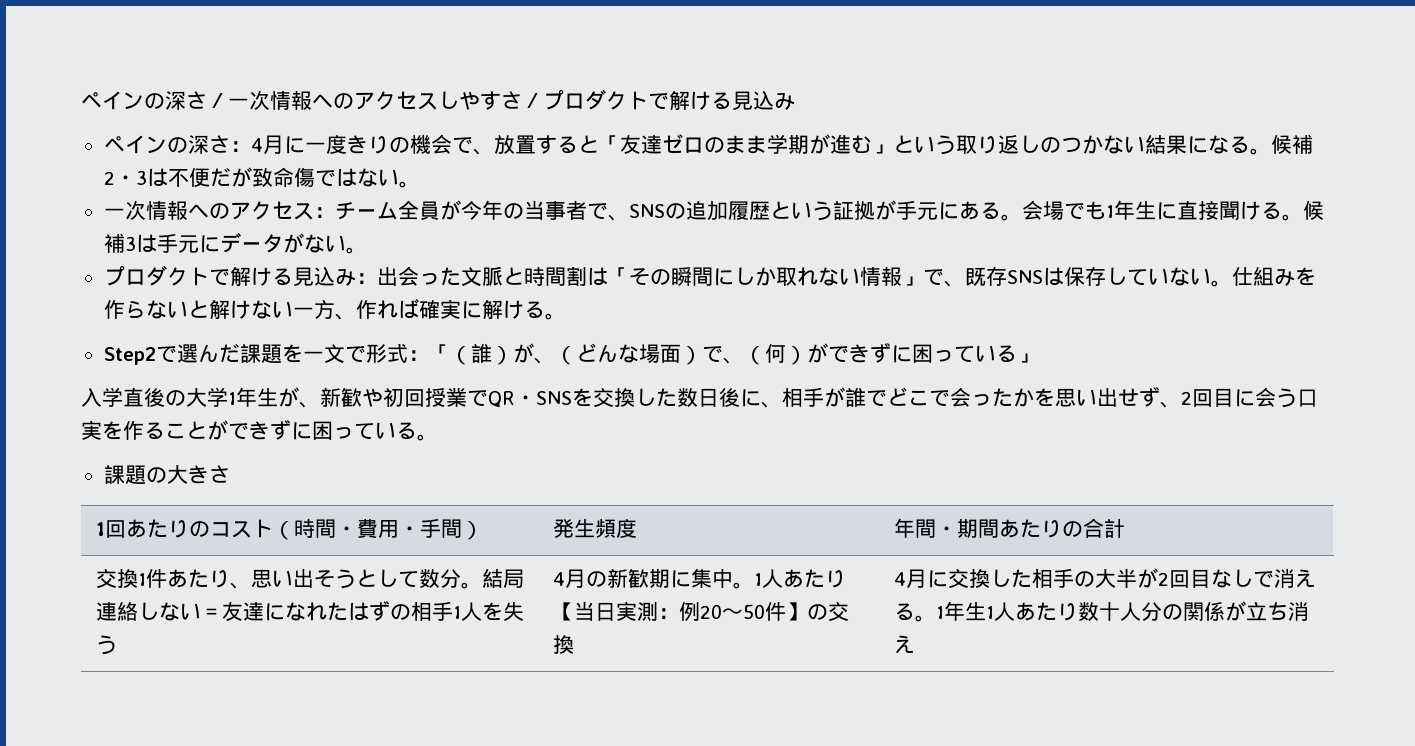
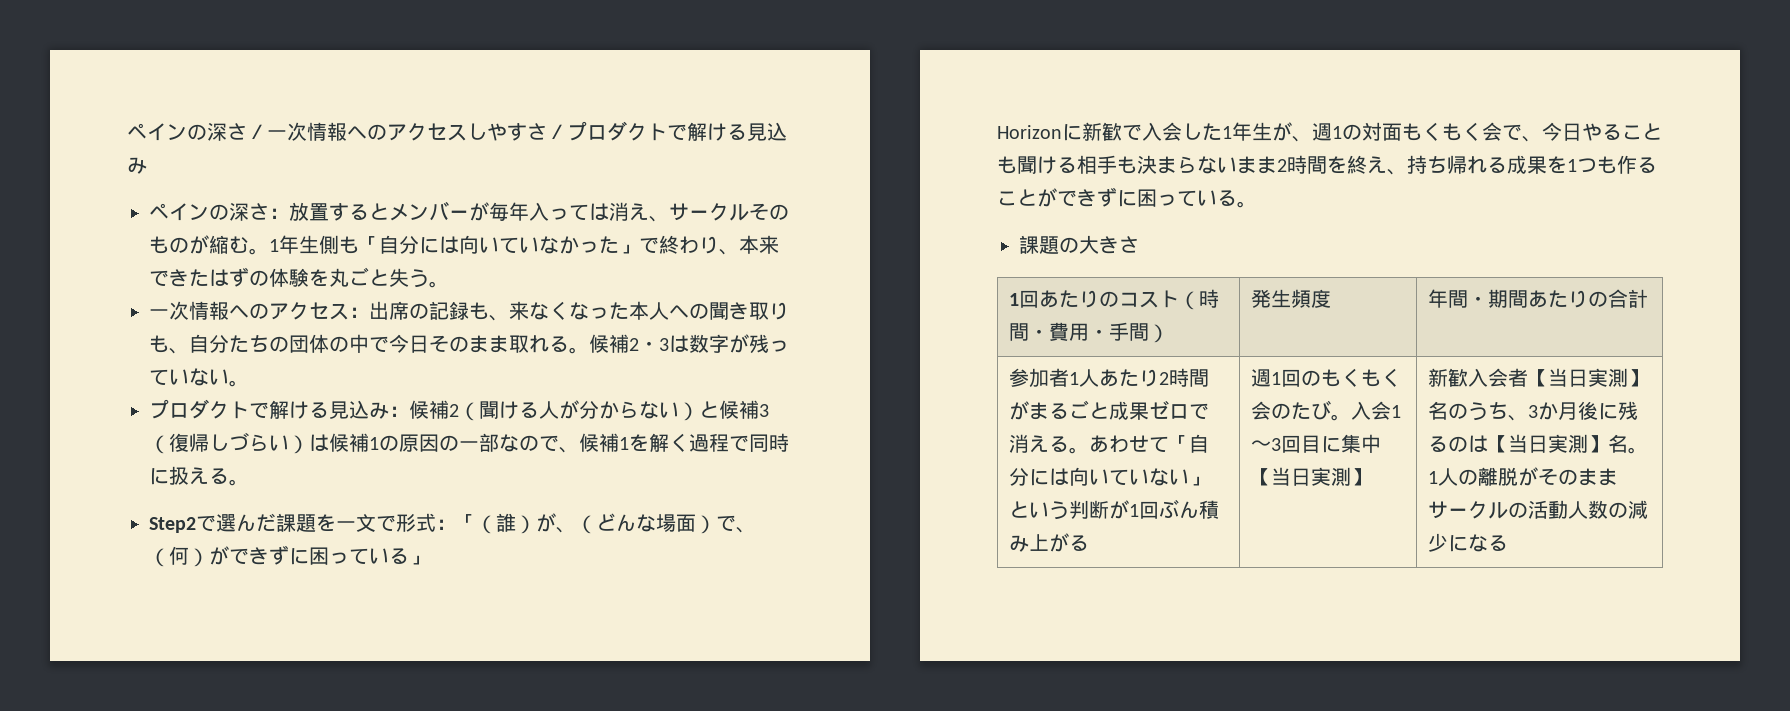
[250,134,1313,155] [103,167,399,187] 4月に一度きりの機会で、放置すると「友達ゼロのまま学期が進む」という取り返しのつかない結果になる。候補2・3は不便だが致命傷ではない -> [289,201,789,222] [149,235,779,255] [149,267,429,288] 放置するとメンバーが毎年入っては消え、サークルそのものが縮む。1年生側も「自分には向いていなかった」で終わり、本来できたはずの体験を丸ごと失う
[334,200,1324,221] [103,232,304,253] チーム全員が今年の当事者で、SNSの追加履歴という証拠が手元にある。会場でも1年生に直接聞ける。候補3は手元にデータが -> [369,301,789,321] [149,334,789,354] [149,369,189,386] 出席の記録も、来なくなった本人への聞き取りも、自分たちの団体の中で今日そのまま取れる。候補2・3は数字が残ってい
[376,266,1316,287] [103,299,524,320] 出会った文脈と時間割は「その瞬間にしか取れない情報」で、既存SNSは保存していない。仕組みを作らないと解けない一方、作れば確実に解け -> [409,400,769,421] [149,432,789,454] [149,466,209,485] 候補2（聞ける人が分からない）と候補3（復帰しづらい）は候補1の原因の一部なので、候補1を解く過程で同時に扱え
[81,387,1318,408] [81,420,123,440] 入学直後の大学1年生が、新歓や初回授業でQR・SNSを交換した数日後に、相手が誰でどこで会ったかを思い出せず、2回目に会う口実を -> [997,122,1662,142] [997,155,1617,175] Horizonに新歓で入会した1年生が、週1の対面もくもく会で、今日やることも聞ける相手も決まらないまま2時間を終え、持ち帰れる成果を1つも
[95,568,524,589] [95,601,524,622] [95,635,117,655] [552,568,846,589] [552,601,849,622] [552,635,574,654] [893,568,1316,589] [893,601,1309,622] [893,635,915,654] 交換1件あたり、思い出そうとして数分。結局連絡しない＝友達になれたはずの相手1人を失う | 4月の新歓期に集中。1人あたり【当日実測：例20〜50件】の交換 | 4月に交換した相手の大半が2回目なしで消える。1年生1人あたり数十人分の関係が立ち消え -> [1008,368,1209,388] [1008,400,1209,420] [1008,434,1209,454] [1008,467,1209,486] [1008,499,1219,520] [1008,533,1089,552] [1250,368,1401,387] [1250,400,1401,421] [1250,434,1381,453] [1250,467,1371,486] [1427,368,1648,387] [1427,401,1638,421] [1427,434,1648,454] [1427,467,1618,486] [1427,500,1648,519] [1427,533,1508,552] 参加者1人あたり2時間がまるごと成果ゼロで消える。あわせて「自分には向いていない」という判断が1回ぶん積み上がる | 週1回のもくもく会のたび。入会1〜3回目に集中【当日実測】 | 新歓入会者【当日実測】名のうち、3か月後に残るのは【当日実測】名。1人の離脱がそのままサークルの活動人数の減少になる

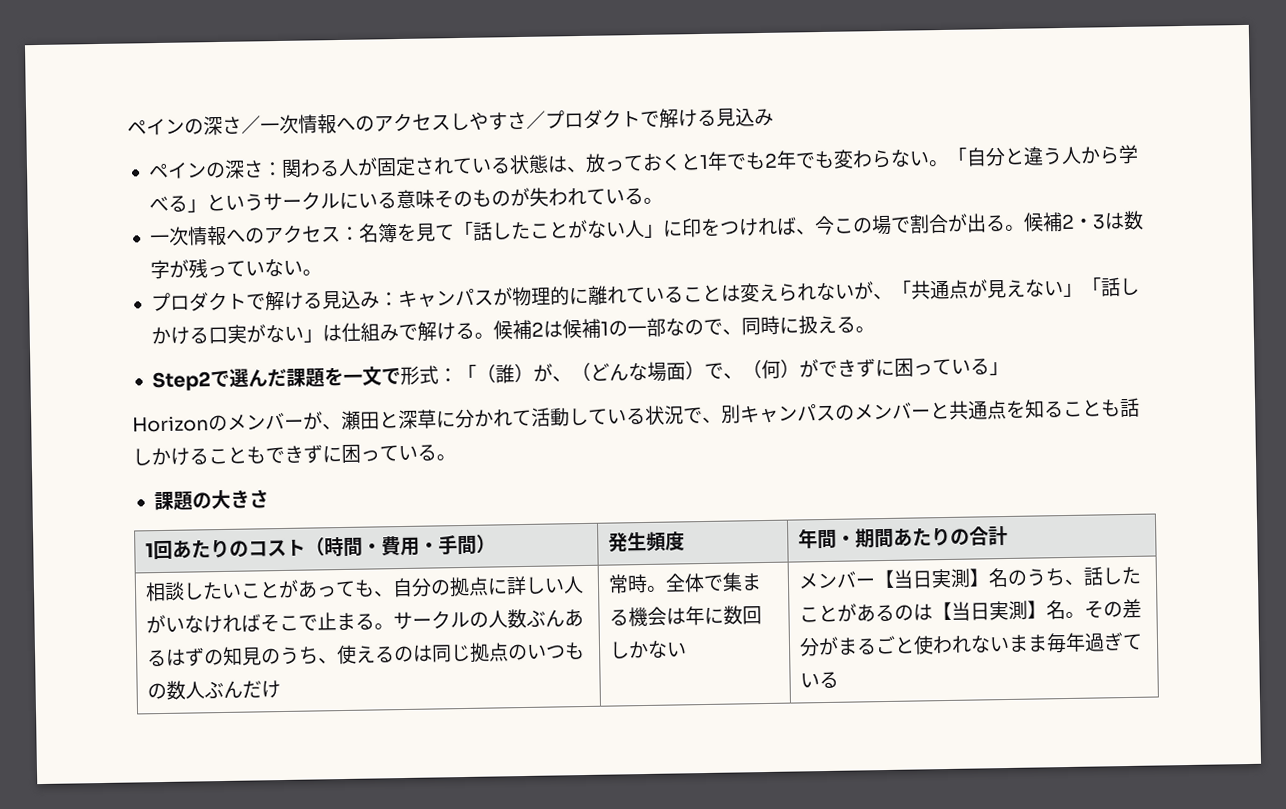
[289,201,789,222] [149,235,779,255] [149,267,429,288] 放置するとメンバーが毎年入っては消え、サークルそのものが縮む。1年生側も「自分には向いていなかった」で終わり、本来できたはずの体験を丸ごと失う -> [280,144,1139,178] [148,187,644,213] 関わる人が固定されている状態は、放っておくと1年でも2年でも変わらない。「自分と違う人から学べる」というサークルにいる意味そのものが失われている
[369,301,789,321] [149,334,549,354] 出席の記録も、来なくなった本人への聞き取りも、自分たちの団体の中で今日そのまま取れ -> [357,213,987,243] 名簿を見て「話したことがない人」に印をつければ、今この場で割合が出
[409,400,769,421] [149,432,309,454] 候補2（聞ける人が分からない）と候補3（復帰しづらい） -> [397,277,1140,308] [150,319,544,345] キャンパスが物理的に離れていることは変えられないが、「共通点が見えない」「話しかける口実がない」は仕組みで解ける。候補2
[399,434,459,452] 原因の -> (628, 328) none
[579,433,749,452] 候補1を解く過程で -> (742, 331) none
[1062,122,1662,142] [997,155,1657,175] [997,188,1057,207] に新歓で入会した1年生が、週1の対面もくもく会で、今日やることも聞ける相手も決まらないまま2時間を終え、持ち帰れる成果を1つも作ることが -> [208,397,1140,432] [132,446,266,466] のメンバーが、瀬田と深草に分かれて活動している状況で、別キャンパスのメンバーと共通点を知ることも話しかけることも
[1008,368,1209,388] [1008,400,1209,420] [1008,434,1209,454] [1008,467,1209,486] [1008,499,1219,520] [1008,533,1089,552] [1250,368,1401,387] [1250,400,1401,421] [1250,434,1381,453] [1250,467,1371,486] [1427,368,1528,387] 参加者1人あたり2時間がまるごと成果ゼロで消える。あわせて「自分には向いていない」という判断が1回ぶん積み上がる | 週1回のもくもく会のたび。入会1〜3回目に集中【当日実測】 | 新歓入会者 -> [145,575,585,602] [146,608,585,634] [147,641,586,667] [147,680,282,700] [608,572,763,594] [609,605,763,627] [609,640,688,659] [798,571,877,590] 相談したいことがあっても、自分の拠点に詳しい人がいなければそこで止まる。サークルの人数ぶんあるはずの知見のうち、使えるのは同じ拠点のいつもの数人ぶんだけ | 常時。全体で集まる機会は年に数回しかない | メンバー
[1527,401,1638,421] 3か月後に残 -> [1083,566,1143,586] [799,603,877,623] 話したことがあ
[1427,467,1618,486] [1427,500,1648,519] [1427,533,1488,552] 1人の離脱がそのままサークルの活動人数の減少にな -> [1084,598,1143,619] [799,632,1144,657] [800,673,821,688] その差分がまるごと使われないまま毎年過ぎてい

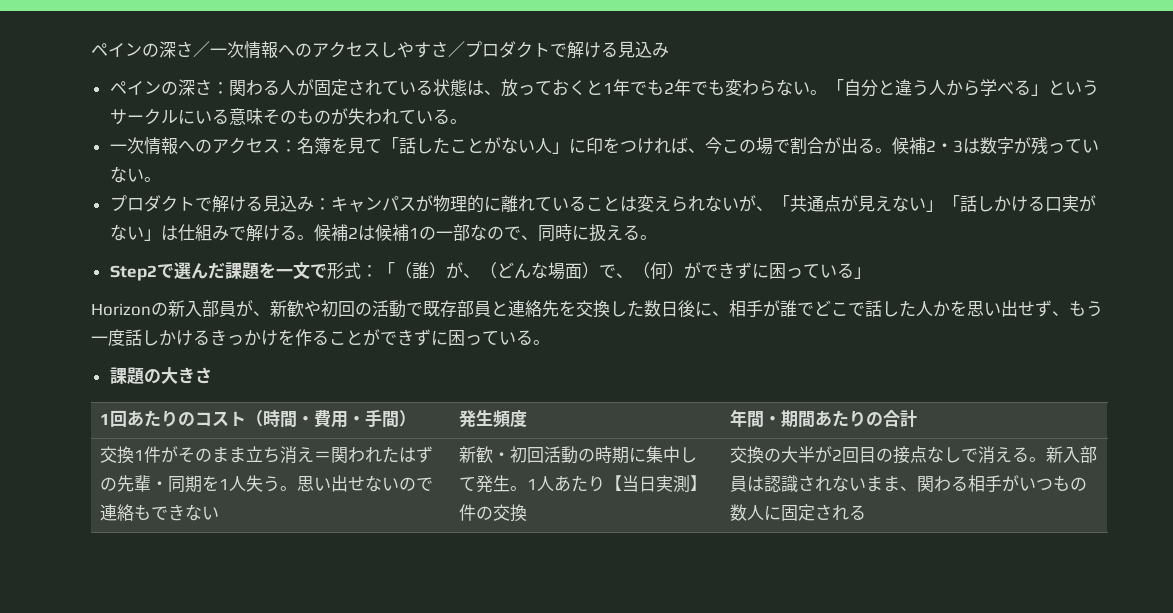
[227,397,1140,431] [132,446,266,466] メンバーが、瀬田と深草に分かれて活動している状況で、別キャンパスのメンバーと共通点を知ることも話しかけることも -> [168,300,1103,318] [91,329,380,346] 新入部員が、新歓や初回の活動で既存部員と連絡先を交換した数日後に、相手が誰でどこで話した人かを思い出せず、もう一度話しかけるきっかけを作ることが
[145,575,585,602] [146,608,585,634] [147,641,586,667] [147,680,282,700] [608,572,763,594] [609,605,763,627] [609,640,688,659] [798,566,1143,590] [799,598,1143,623] [799,632,1144,657] [800,673,821,688] 相談したいことがあっても、自分の拠点に詳しい人がいなければそこで止まる。サークルの人数ぶんあるはずの知見のうち、使えるのは同じ拠点のいつもの数人ぶんだけ | 常時。全体で集まる機会は年に数回しかない | メンバー【当日実測】名のうち、話したことがあるのは【当日実測】名。その差分がまるごと使われないまま毎年過ぎてい -> [99,446,433,464] [99,475,433,493] [99,504,219,521] [458,446,697,464] [458,475,707,493] [458,504,527,522] [729,446,1097,464] [729,475,1087,493] [729,504,849,521] 交換1件がそのまま立ち消え＝関われたはずの先輩・同期を1人失う。思い出せないので連絡もできない | 新歓・初回活動の時期に集中して発生。1人あたり【当日実測】件の交換 | 交換の大半が2回目の接点なしで消える。新入部員は認識されないまま、関わる相手がいつもの数人に固定され

